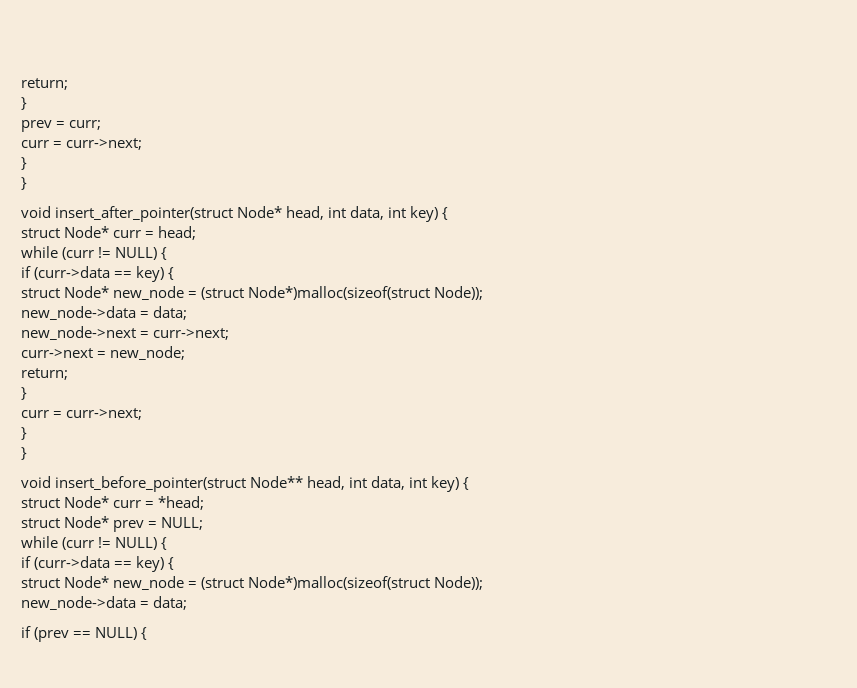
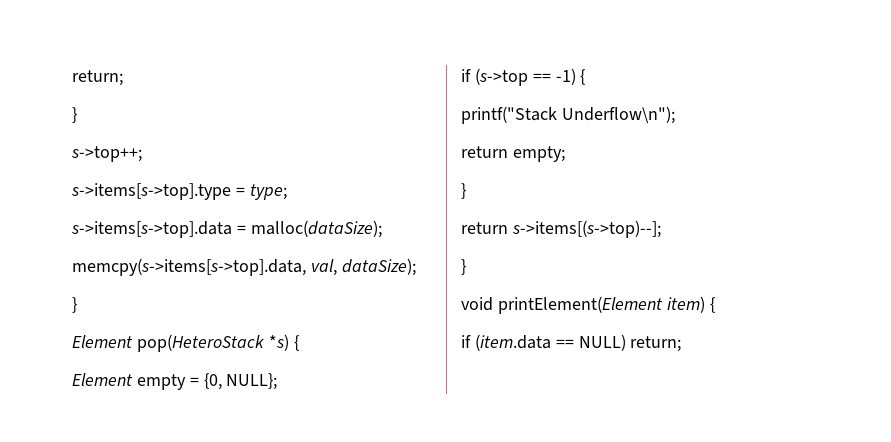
[21,78,68,90] [21,97,27,110] [21,120,102,132] [21,138,143,150] [21,157,27,170] [21,177,27,190] [21,206,449,222] [21,226,197,240] [21,246,168,260] [21,266,175,282] [21,286,484,300] [21,306,188,320] [21,326,230,340] [21,346,186,360] [21,368,68,380] [21,387,27,400] [21,408,143,420] [21,427,27,440] [21,447,27,460] [21,476,470,492] [21,496,205,510] [21,516,204,532] [21,536,168,550] [21,556,175,572] [21,576,484,590] [21,596,188,610] [21,626,70,642] return; // } // prev = curr; // curr = curr->next; // } // } // void insert_after_pointer(struct Node* head, int data, int key) { // struct Node* curr = head; // while (curr != NULL) { // if (curr->data == key) { // struct Node* new_node = (struct Node*)malloc(sizeof(struct Node)); // new_node->data = data; // new_node->next = curr->next; // curr->next = new_node; // return; // } // curr = curr->next; // } // } // void insert_before_pointer(struct Node** head, int data, int key) { // struct Node* curr = *head; // struct Node* prev = NULL; // while (curr != NULL) { // if (curr->data == key) { // struct Node* new_node = (struct Node*)malloc(sizeof(struct Node)); // new_node->data = data; // if (prev -> [72,70,123,86] [72,107,77,123] [71,146,142,162] [71,183,287,200] [71,220,382,238] [72,258,416,276] [72,297,77,313] [72,334,299,352] [72,373,278,390] [461,68,586,86] [461,106,675,124] [461,146,565,162] [461,183,466,199] [461,220,661,238] [461,259,466,275] [461,296,715,314] [461,334,551,351] return; // } // s->top++; // s->items[s->top].type = type; // s->items[s->top].data = malloc(dataSize); // memcpy(s->items[s->top].data, val, dataSize); // } // Element pop(HeteroStack *s) { // Element empty = {0, NULL}; // if (s->top == -1) { // printf("Stack Underflow\n"); // return empty; // } // return s->items[(s->top)--]; // } // void printElement(Element item) { // if (item.data
[141,627,148,640] { -> [630,336,682,352] return;

